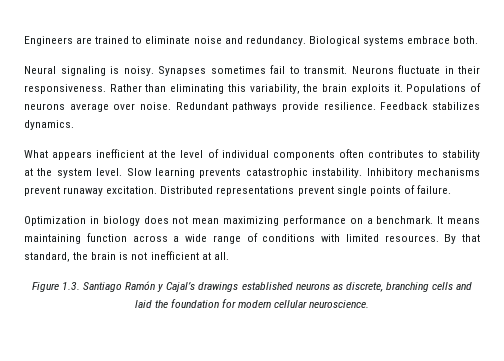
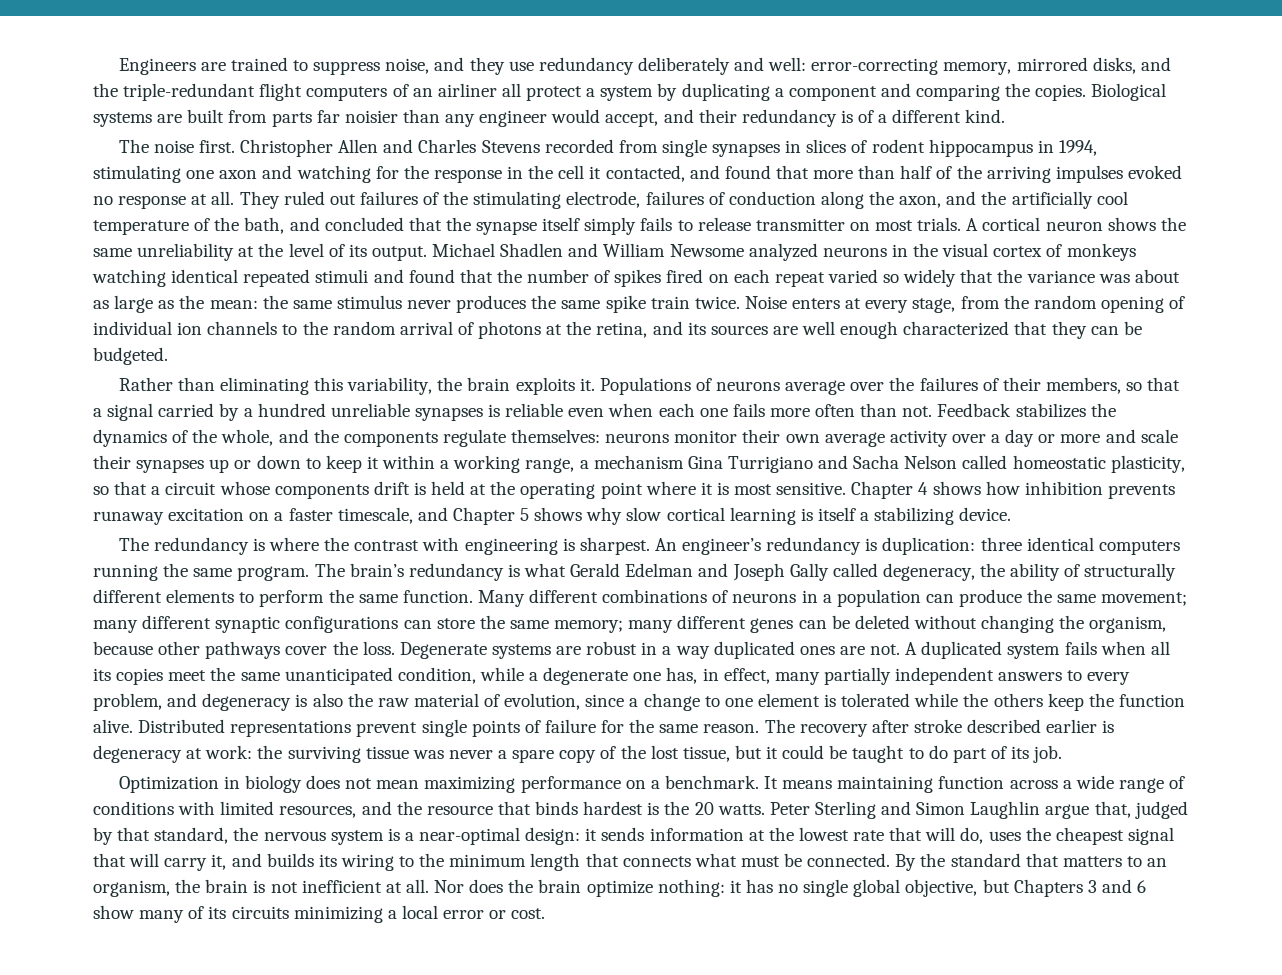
[145,36,479,46] [24,65,480,76] [24,84,106,94] eliminate noise and redundancy. Biological systems embrace both. // Neural signaling is noisy. Synapses sometimes fail to transmit. Neurons fluctuate in their responsiveness. -> [313,57,1171,75] [93,83,1167,101] [93,109,1006,127] [118,139,1098,157] [93,165,1182,183] [93,191,1128,209] [93,217,1186,235] [93,243,1136,261] [92,269,1180,287] [93,295,1186,313] [93,321,1142,339] [93,347,168,365] suppress noise, and they use redundancy deliberately and well: error-correcting memory, mirrored disks, and the triple-redundant flight computers of an airliner all protect a system by duplicating a component and comparing the copies. Biological systems are built from parts far noisier than any engineer would accept, and their redundancy is of a different kind. // The noise first. Christopher Allen and Charles Stevens recorded from single synapses in slices of rodent hippocampus in 1994, stimulating one axon and watching for the response in the cell it contacted, and found that more than half of the arriving impulses evoked no response at all. They ruled out failures of the stimulating electrode, failures of conduction along the axon, and the artificially cool temperature of the bath, and concluded that the synapse itself simply fails to release transmitter on most trials. A cortical neuron shows the same unreliability at the level of its output. Michael Shadlen and William Newsome analyzed neurons in the visual cortex of monkeys watching identical repeated stimuli and found that the number of spikes fired on each repeat varied so widely that the variance was about as large as the mean: the same stimulus never produces the same spike train twice. Noise enters at every stage, from the random opening of individual ion channels to the random arrival of photons at the retina, and its sources are well enough characterized that they can be budgeted. //
[139,102,480,112] [24,120,74,130] [24,149,480,160] [24,168,480,178] [24,186,158,196] noise. Redundant pathways provide resilience. Feedback stabilizes dynamics. // What appears inefficient at the level of individual components often contributes to stability at the system level. Slow learning prevents catastrophic instability. Inhibitory mechanisms prevent runaway excitation. -> [889,377,1181,394] [93,403,1116,421] [93,429,1178,447] [93,455,1185,473] [93,481,1175,499] [93,507,1012,525] [118,537,1180,555] [93,563,1177,581] [93,589,1188,607] [93,615,1167,633] [93,641,1170,659] [93,667,1131,685] [93,693,1185,711] [93,719,133,733] the failures of their members, so that a signal carried by a hundred unreliable synapses is reliable even when each one fails more often than not. Feedback stabilizes the dynamics of the whole, and the components regulate themselves: neurons monitor their own average activity over a day or more and scale their synapses up or down to keep it within a working range, a mechanism Gina Turrigiano and Sacha Nelson called homeostatic plasticity, so that a circuit whose components drift is held at the operating point where it is most sensitive. Chapter 4 shows how inhibition prevents runaway excitation on a faster timescale, and Chapter 5 shows why slow cortical learning is itself a stabilizing device. // The redundancy is where the contrast with engineering is sharpest. An engineer’s redundancy is duplication: three identical computers running the same program. The brain’s redundancy is what Gerald Edelman and Joseph Gally called degeneracy, the ability of structurally different elements to perform the same function. Many different combinations of neurons in a population can produce the same movement; many different synaptic configurations can store the same memory; many different genes can be deleted without changing the organism, because other pathways cover the loss. Degenerate systems are robust in a way duplicated ones are not. A duplicated system fails when all its copies meet the same unanticipated condition, while a degenerate one has, in effect, many partially independent answers to every problem, and degeneracy is also the raw material of evolution, since a change to one element is tolerated while the others keep the function alive.
[416,185,451,194] failure. -> [544,719,1115,737] [93,745,1063,763] failure for the same reason. The recovery after stroke described earlier is degeneracy at work: the surviving tissue was never a spare copy of the lost tissue, but it could be taught to do part of its job.
[384,234,480,244] [24,252,70,262] resources. By that standard, -> [279,801,1188,819] [93,827,1174,845] [93,853,1168,871] [93,880,170,897] resources, and the resource that binds hardest is the 20 watts. Peter Sterling and Simon Laughlin argue that, judged by that standard, the nervous system is a near-optimal design: it sends information at the lowest rate that will do, uses the cheapest signal that will carry it, and builds its wiring to the minimum length that connects what must be connected. By the standard that matters to an organism,
[31,281,473,292] [134,299,370,308] // Figure 1.3. Santiago Ramón y Cajal’s drawings established neurons as discrete, branching cells and laid the foundation for modern cellular neuroscience. -> [434,879,1147,897] [93,905,546,923] Nor does the brain optimize nothing: it has no single global objective, but Chapters 3 and 6 show many of its circuits minimizing a local error or cost.

